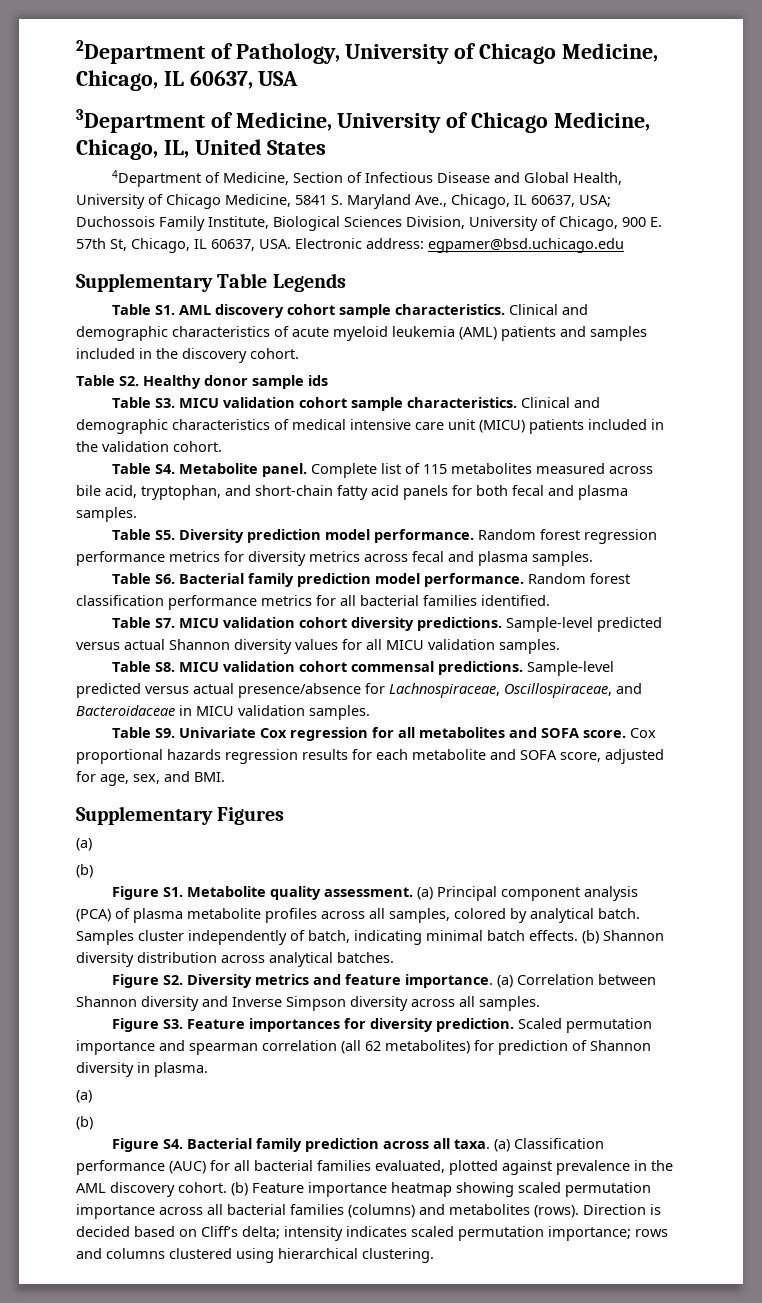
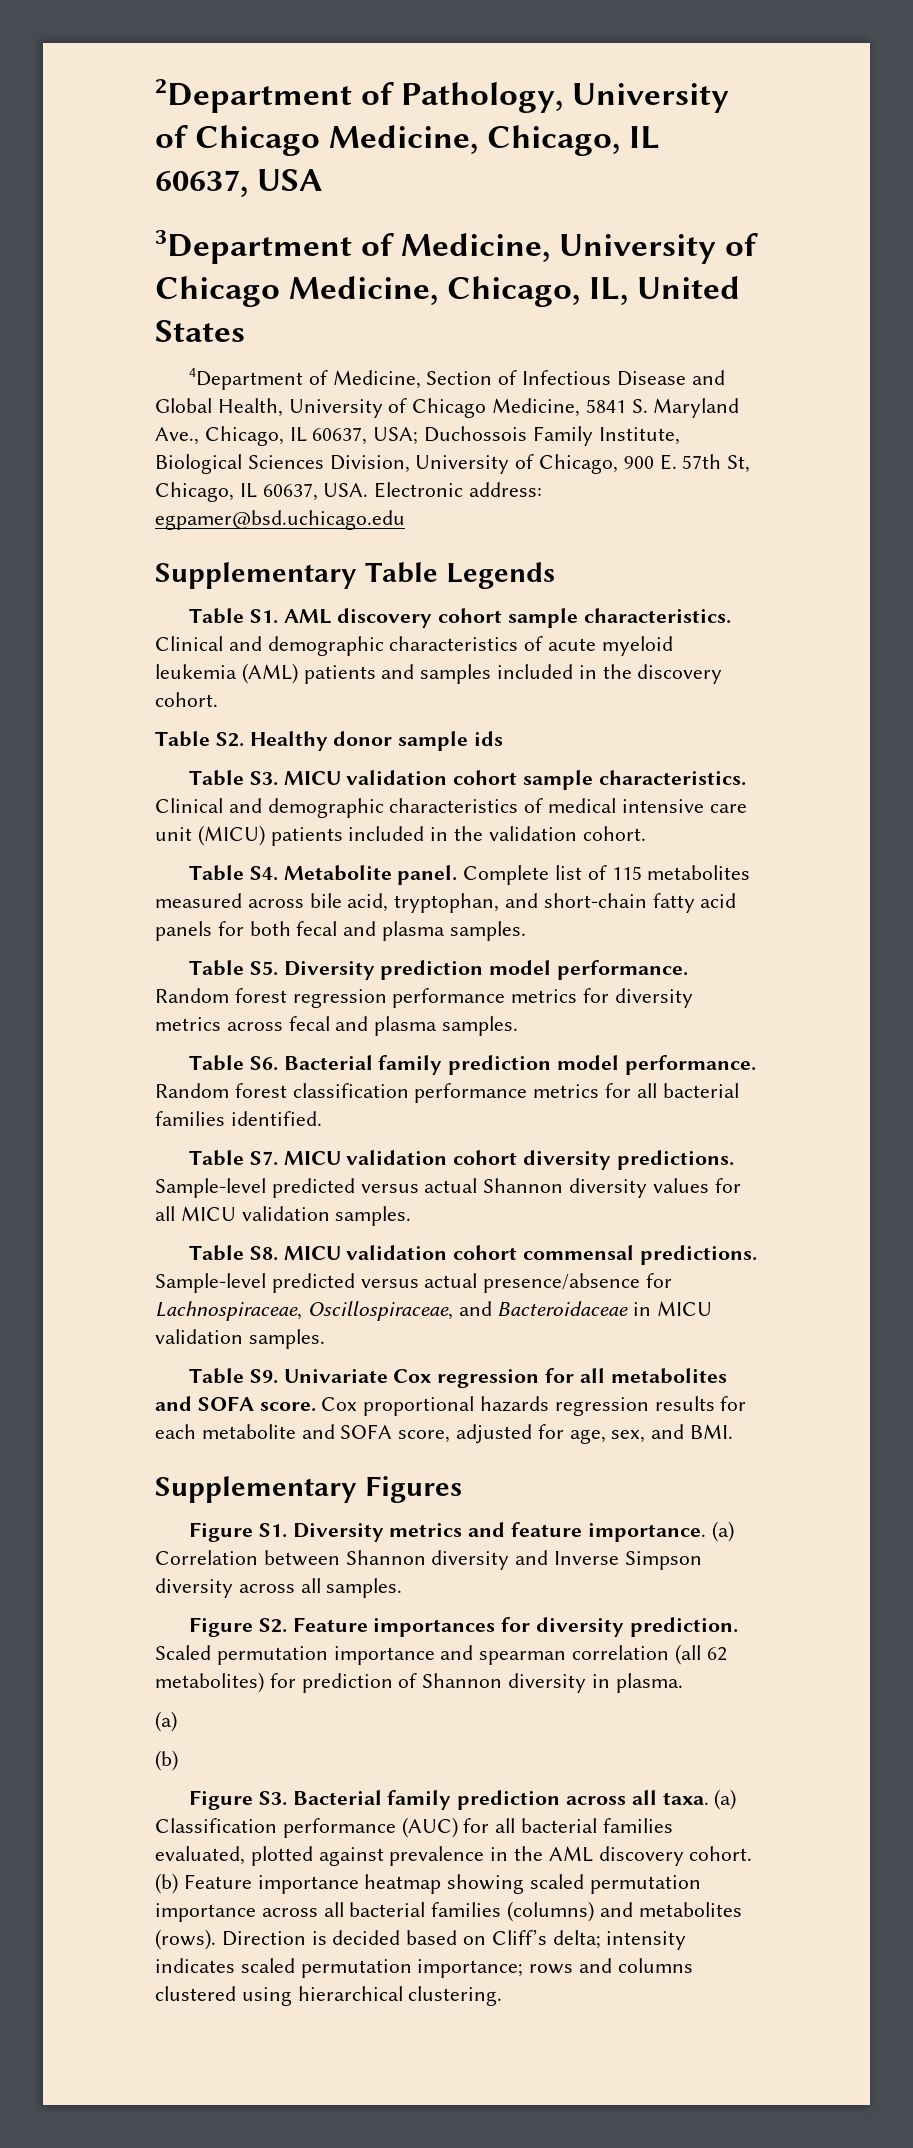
[76,838,92,851] [76,864,93,878] // (a) // (b) -> (462, 1489) none
[187,886,639,901] [76,908,640,923] [76,930,664,945] [76,952,394,967] [112,974,184,988] Metabolite quality assessment. (a) Principal component analysis (PCA) of plasma metabolite profiles across all samples, colored by analytical batch. Samples cluster independently of batch, indicating minimal batch effects. (b) Shannon diversity distribution across analytical batches. // Figure S2. -> (287, 1530) none
[163,1019,184,1029] S3. -> [258,1618,287,1633] S2.
[163,1139,184,1149] S4. -> [258,1791,287,1806] S3.

